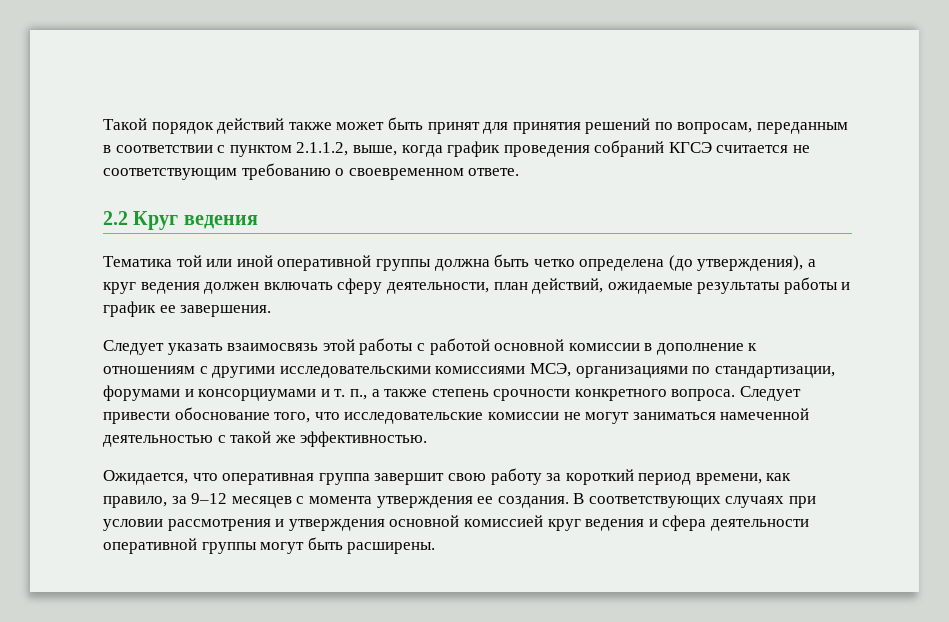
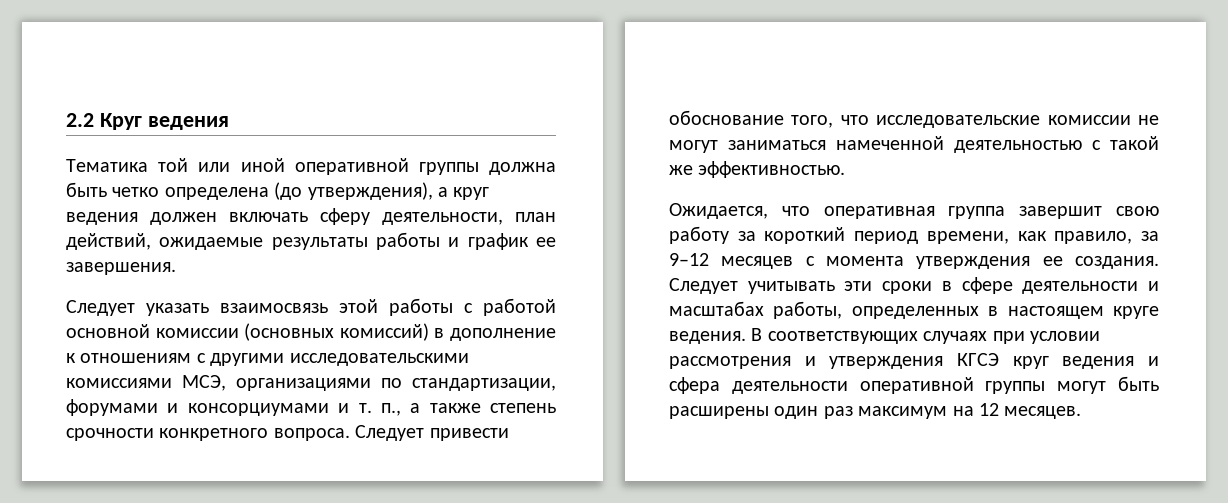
[103,117,849,134] [103,140,811,157] [103,163,520,180] Такой порядок действий также может быть принят для принятия решений по вопросам, переданным в соответствии с пунктом 2.1.1.2, выше, когда график проведения собраний КГСЭ считается не соответствующим требованию о своевременном ответе. // -> (66, 120) none
(640, 347) none -> [244,323,429,341] (основных комиссий)
(569, 502) none -> [669,277,1159,294] [669,301,1159,319] [669,331,746,344] Следует учитывать эти сроки в сфере деятельности и масштабах работы, определенных в настоящем круге ведения.
[389,515,543,527] основной комиссией -> [957,353,999,366] КГСЭ
[347,542,436,554] расширены. -> [669,403,1082,419] расширены один раз максимум на 12 месяцев.

